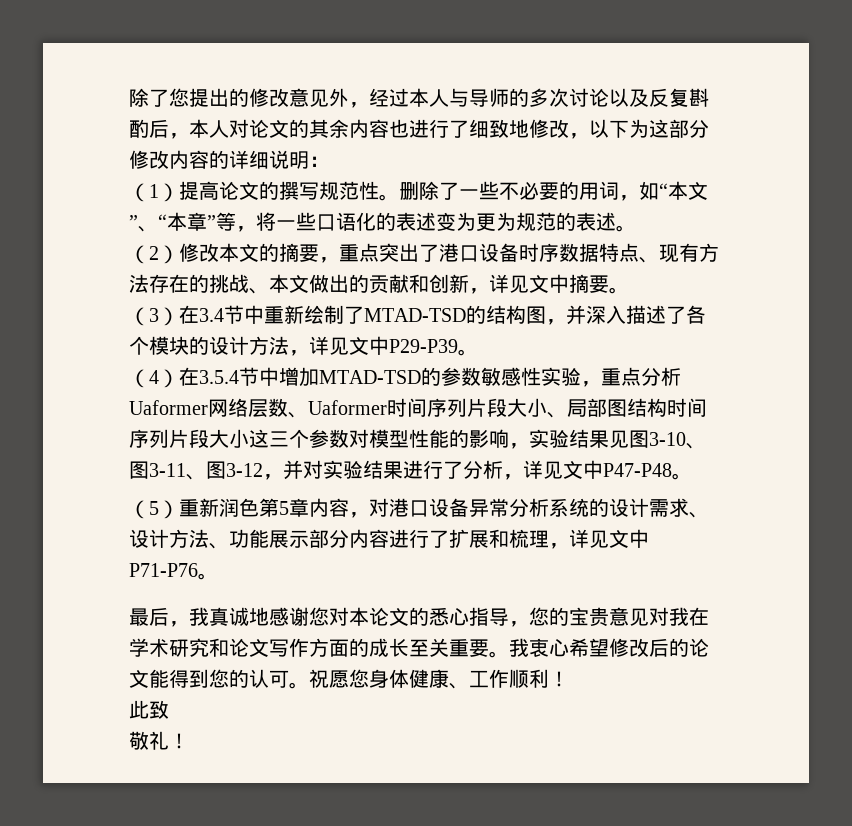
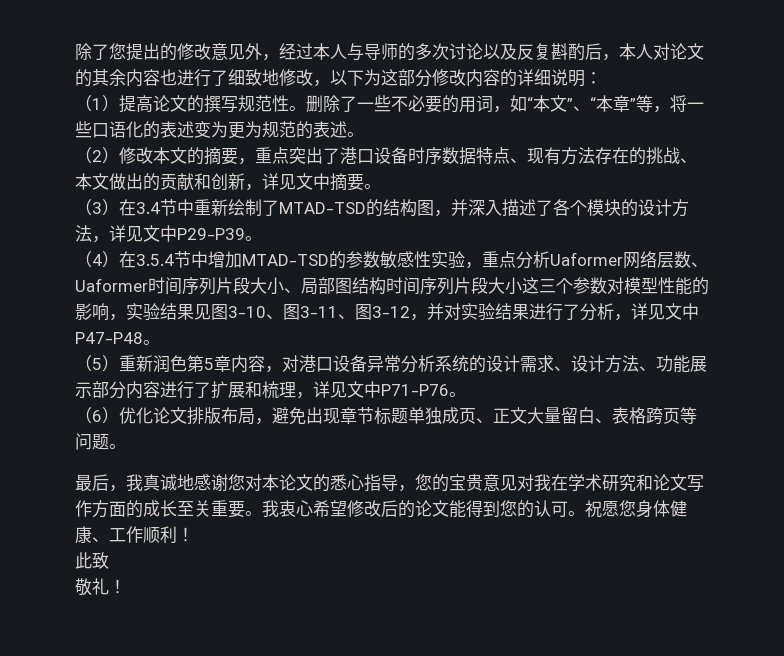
(218, 576) none -> [75,407,697,425] [75,433,126,450] // （6）优化论文排版布局，避免出现章节标题单独成页、正文大量留白、表格跨页等问题。

